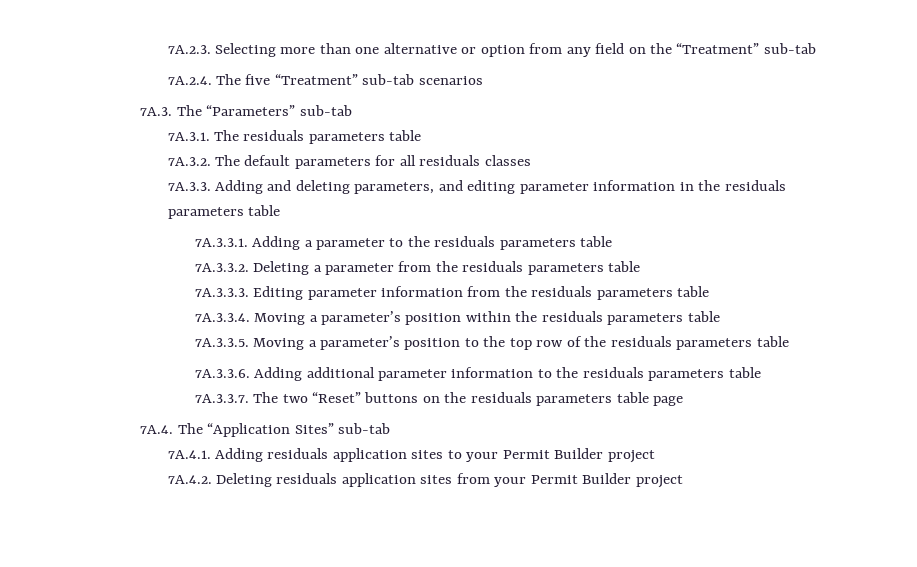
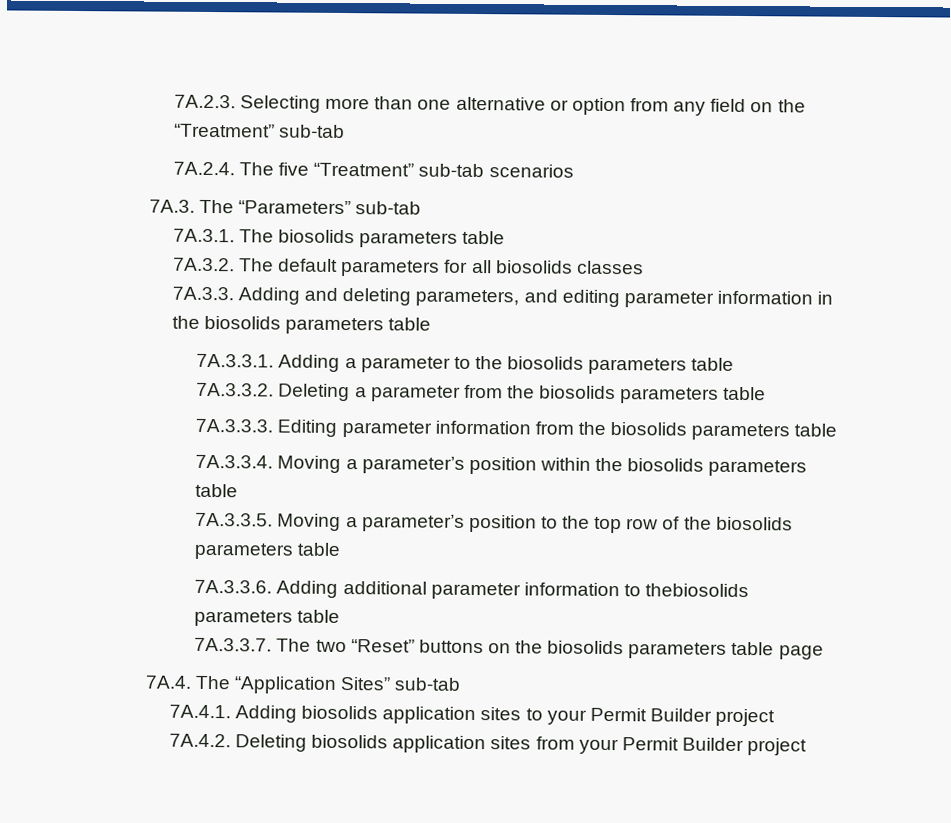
[243,130,305,141] residuals -> [278,229,356,244] biosolids
[419,155,481,166] residuals -> [495,260,573,274] biosolids
[724,180,786,191] residuals -> [204,315,282,330] biosolids
[434,236,496,247] residuals -> [507,356,585,370] biosolids
[462,261,524,272] residuals -> [539,385,617,400] biosolids
[531,286,593,297] residuals -> [610,422,688,436] biosolids
[541,311,603,322] residuals -> [627,458,705,472] biosolids
[610,336,672,347] residuals -> [715,516,793,531] biosolids
[556,367,644,378] the residuals -> [645,583,750,598] thebiosolids
[470,392,532,403] residuals -> [547,640,625,655] biosolids
[267,448,329,459] residuals -> [301,705,379,720] biosolids
[276,473,338,484] residuals -> [311,734,389,749] biosolids

